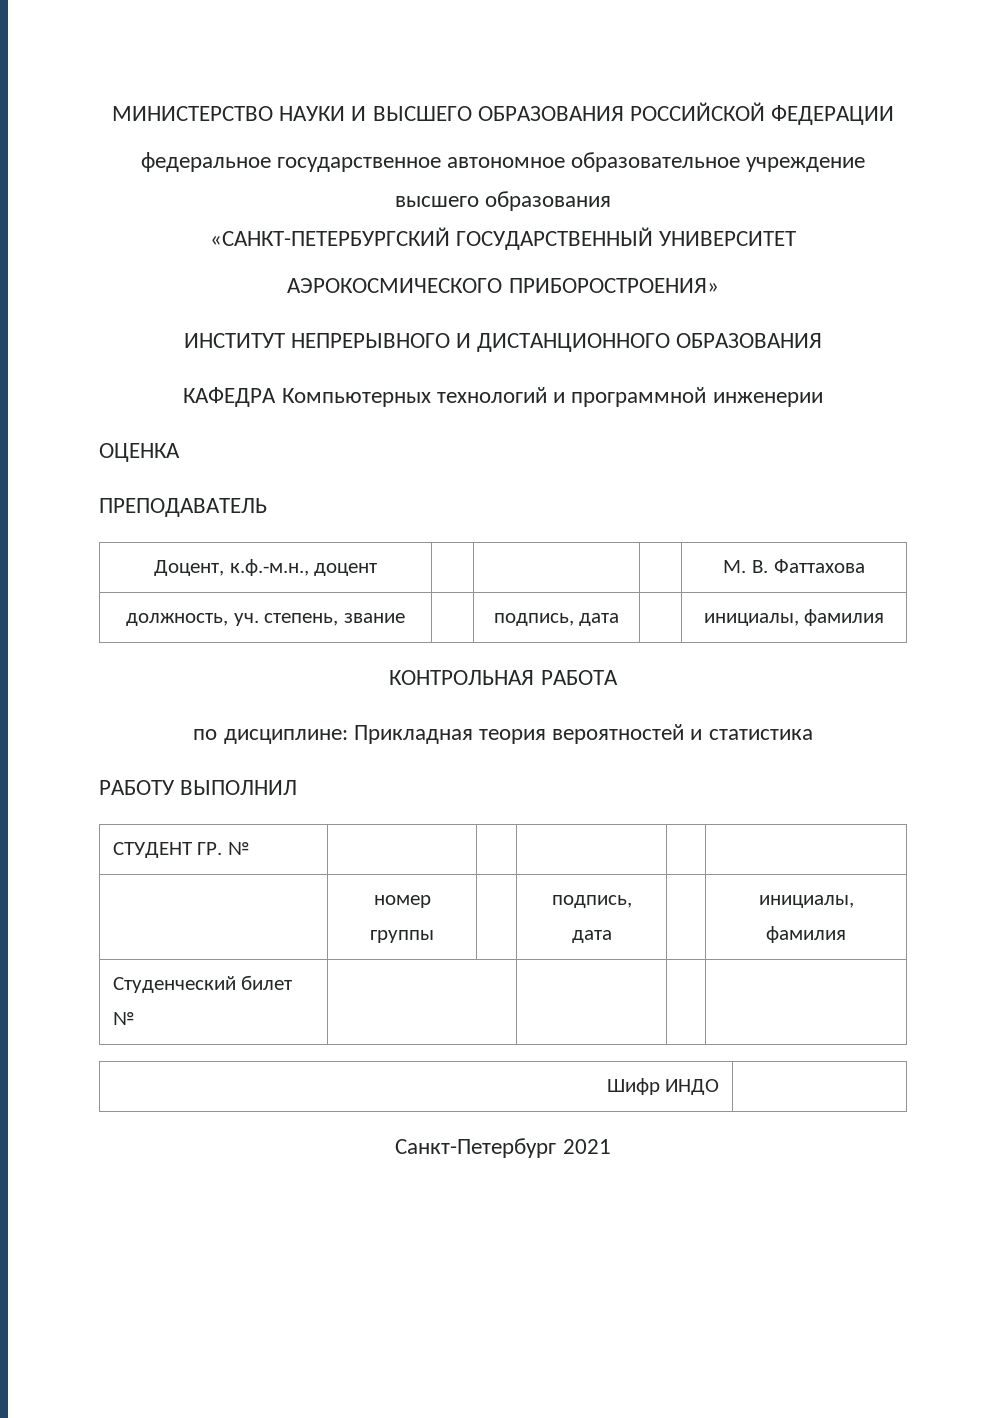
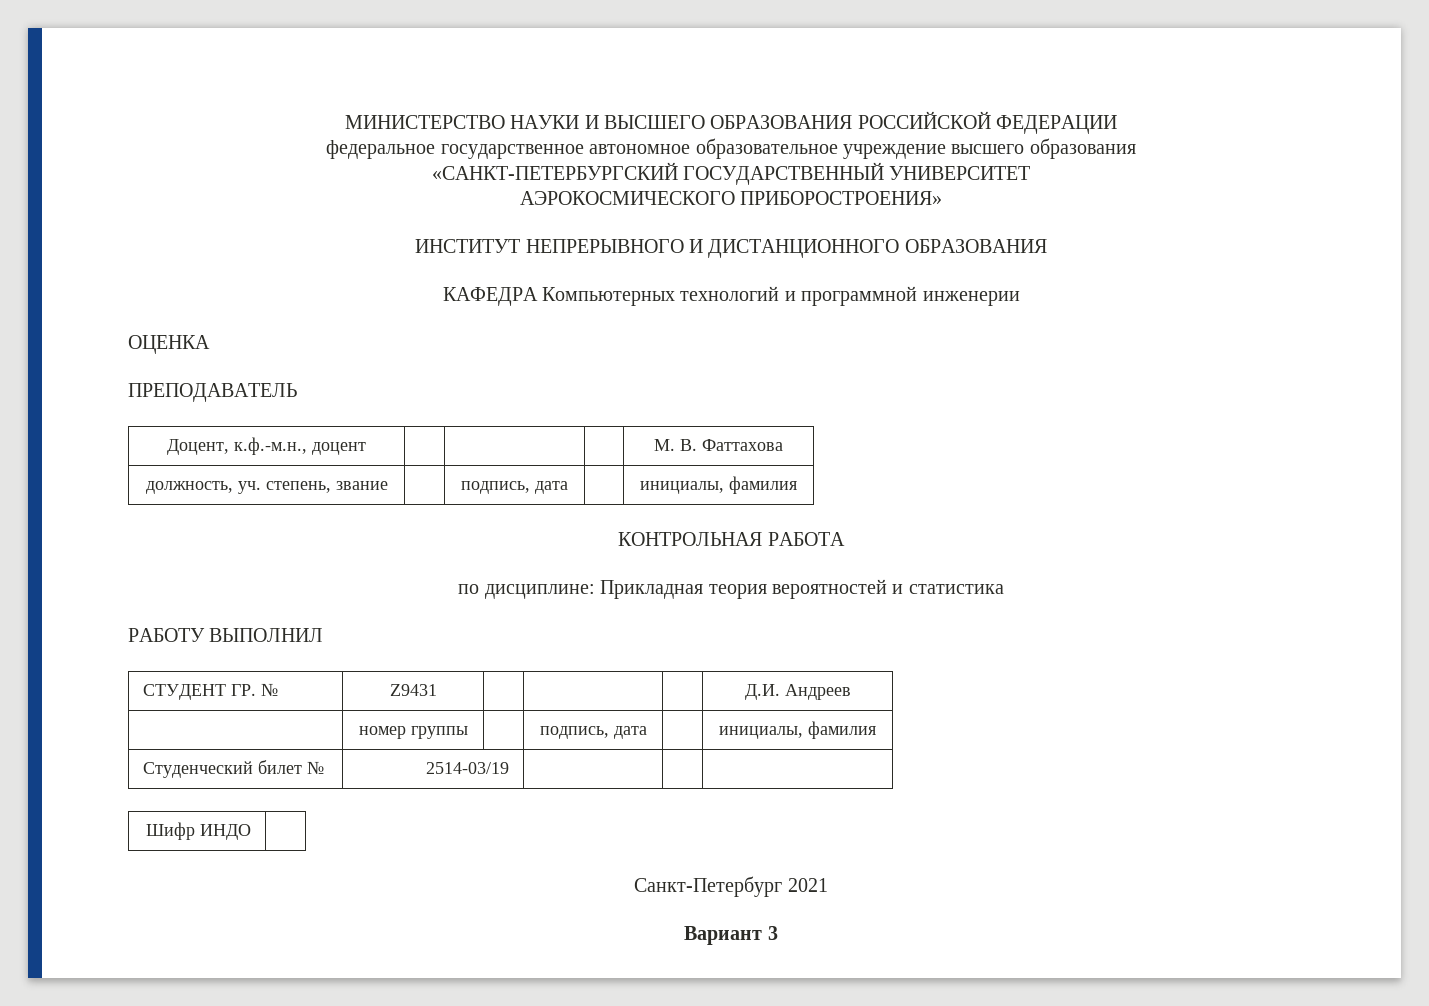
(250, 848) | | | | -> [389,684,437,696] [744,684,851,700] Z9431 | | | | Д.И. Андреев
(135, 1018) none -> [426,762,510,774] 2514-03/19
(611, 1146) none -> [684,926,778,945] // Вариант 3

